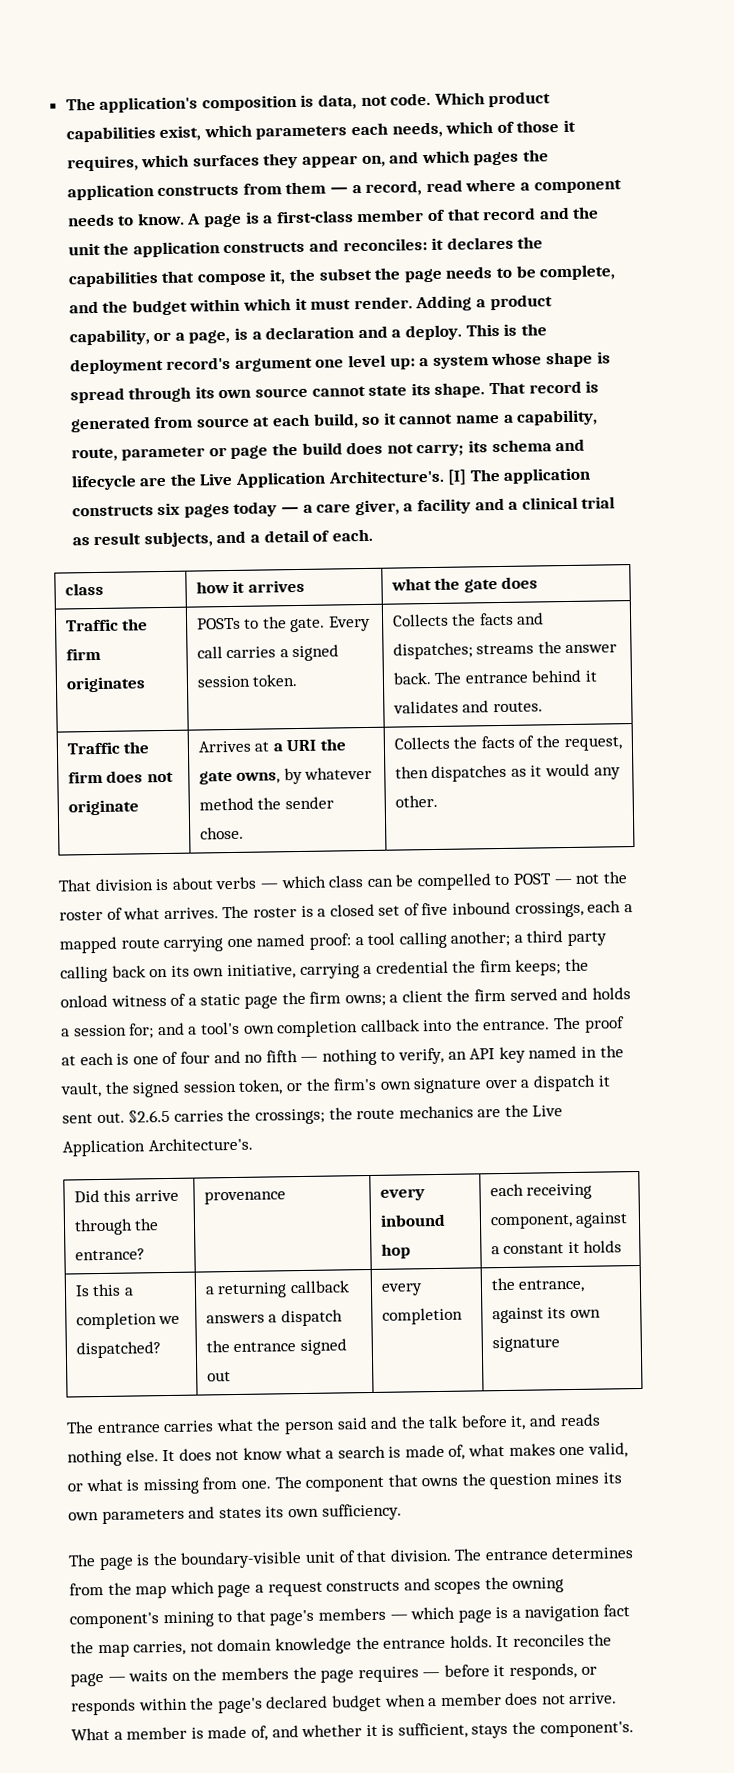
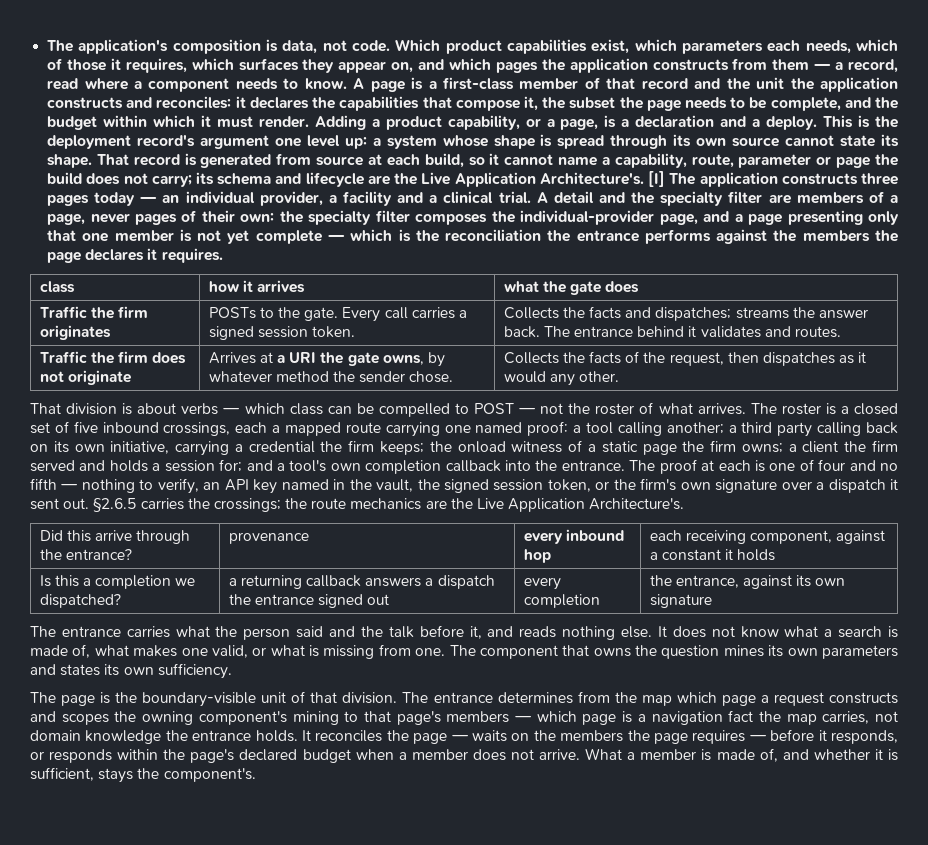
[157,502,181,516] six -> [861,173,899,185] three
[302,499,400,516] a care giver, -> [162,191,323,206] an individual provider,
[581,496,616,509] [71,528,373,548] trial as result subjects, and a detail of each. -> [498,191,898,206] [47,210,900,225] [47,229,898,244] [47,248,223,263] trial. A detail and the specialty filter are members of a page, never pages of their own: the specialty filter composes the individual-provider page, and a page presenting only that one member is not yet complete — which is the reconciliation the entrance performs against the members the page declares it requires.

